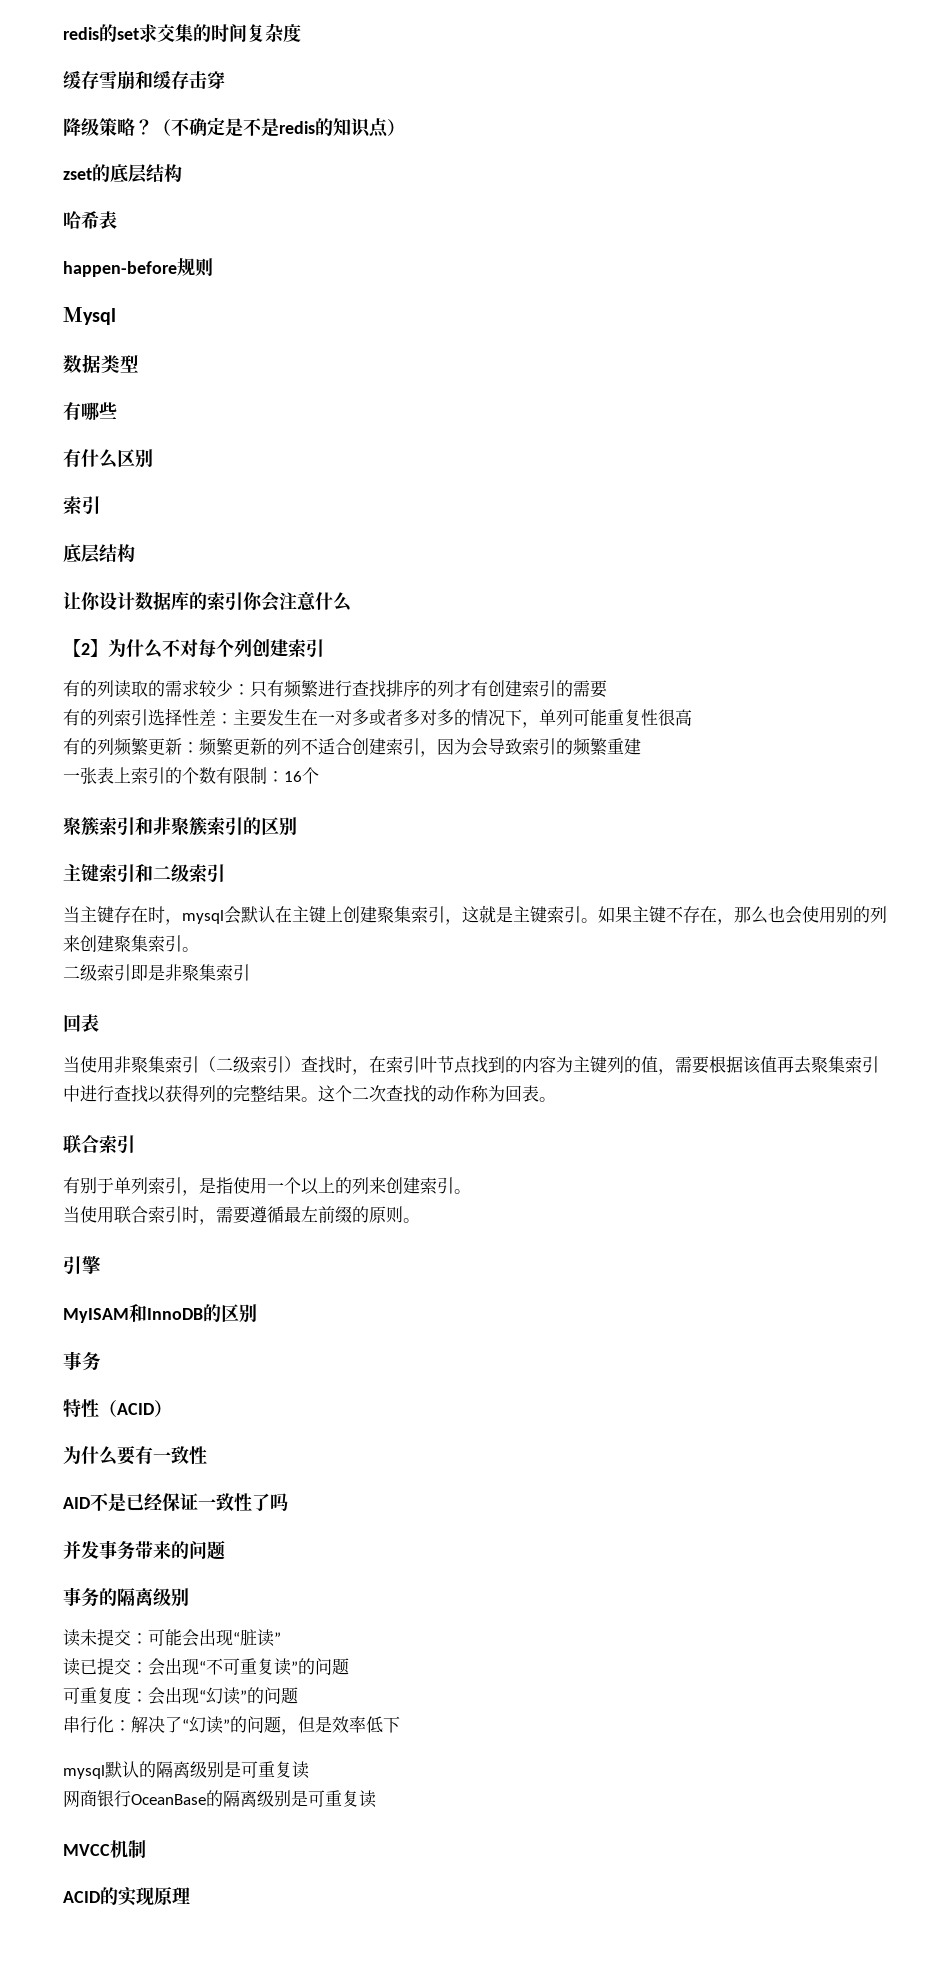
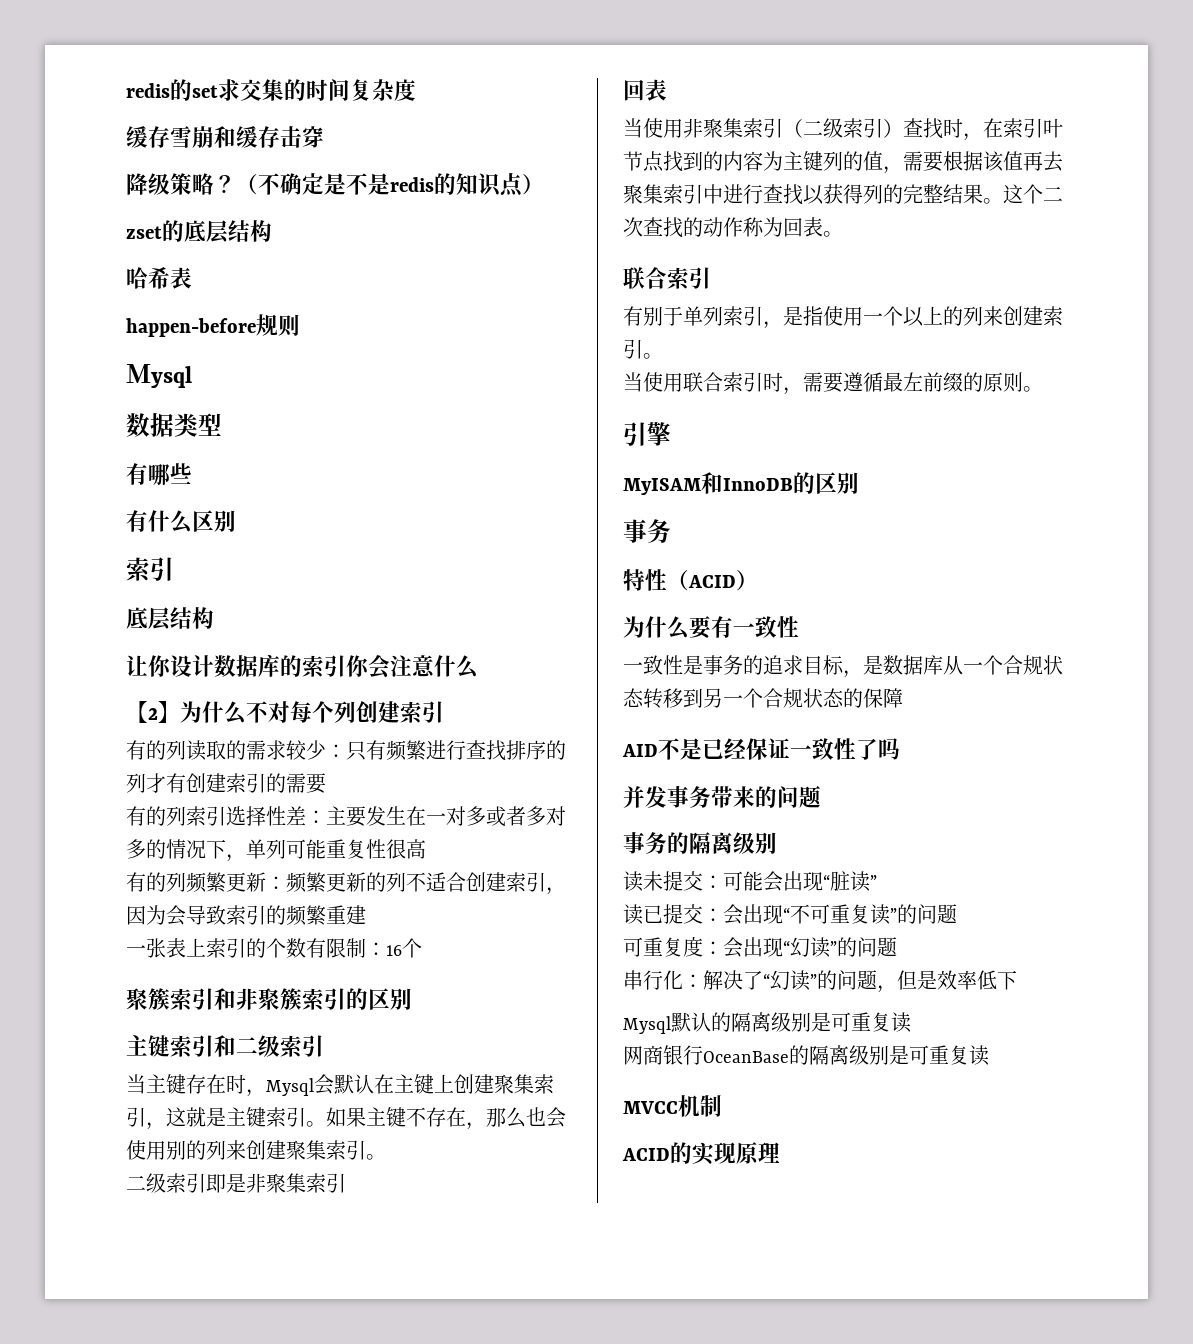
[182,910,224,924] mysql -> [266,1078,314,1096] Mysql
(207, 1455) none -> [623,655,1063,678] [623,688,903,709] // 一致性是事务的追求目标，是数据库从一个合规状态转移到另一个合规状态的保障
[63,1765,105,1779] mysql -> [623,1016,671,1034] Mysql

